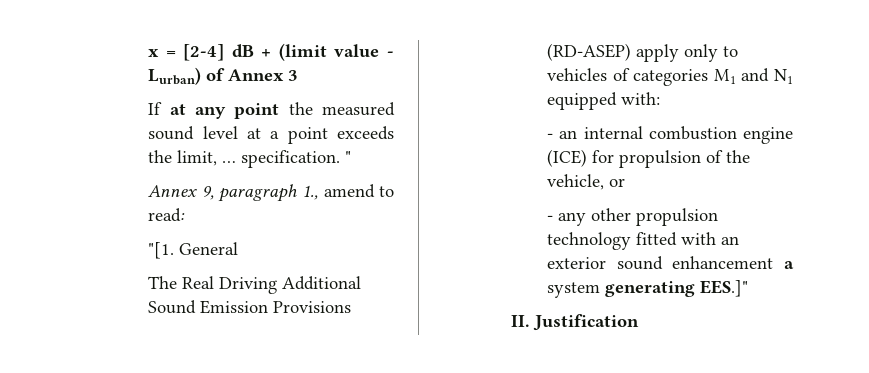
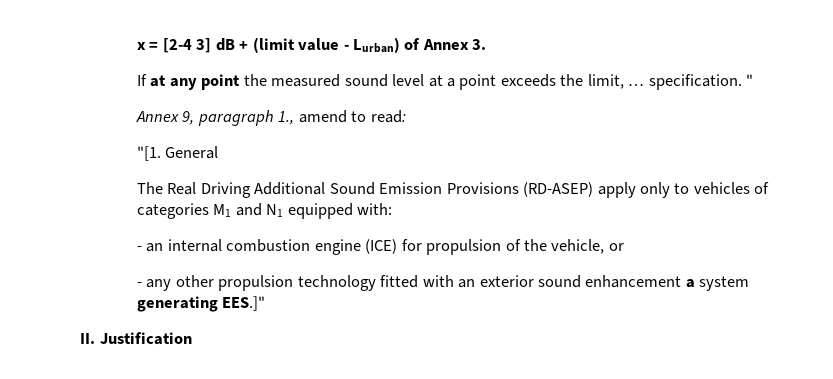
[183,44,225,61] [2-4] -> [162,38,212,53] [2-4 3]
[288,70,299,81] 3 -> [472,39,487,50] 3.

